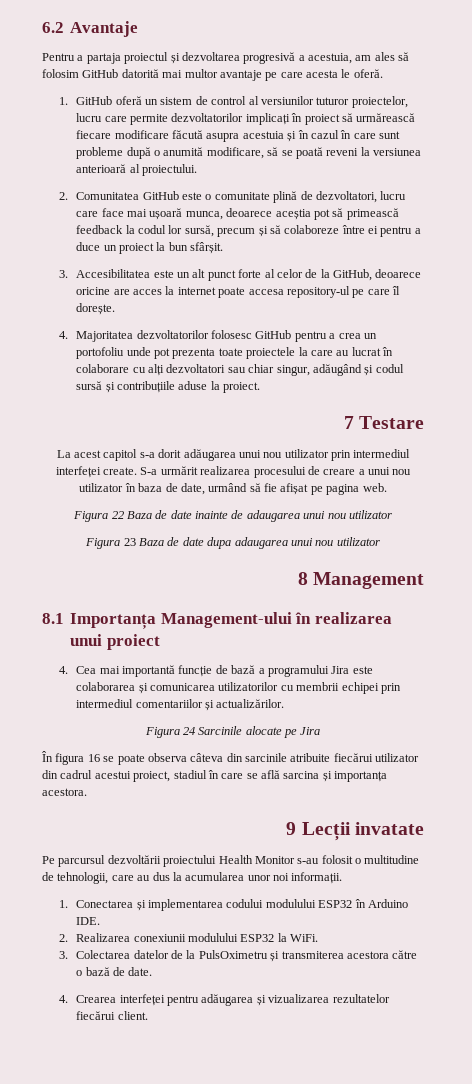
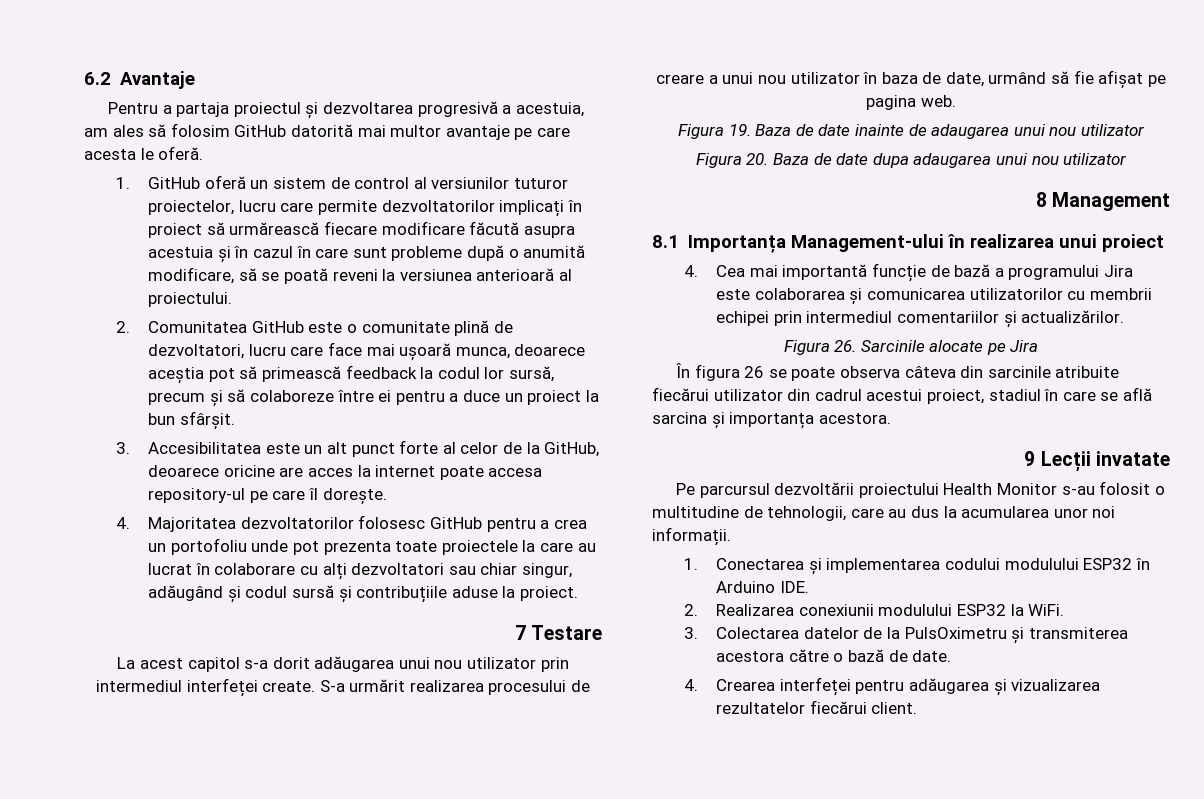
[111,511,124,519] 22 -> [728,124,751,136] 19.
[123,538,136,546] 23 -> [746,153,769,165] 20.
[182,727,195,735] 24 -> [834,340,857,352] 26.
[87,754,100,762] 16 -> [744,366,765,378] 26

